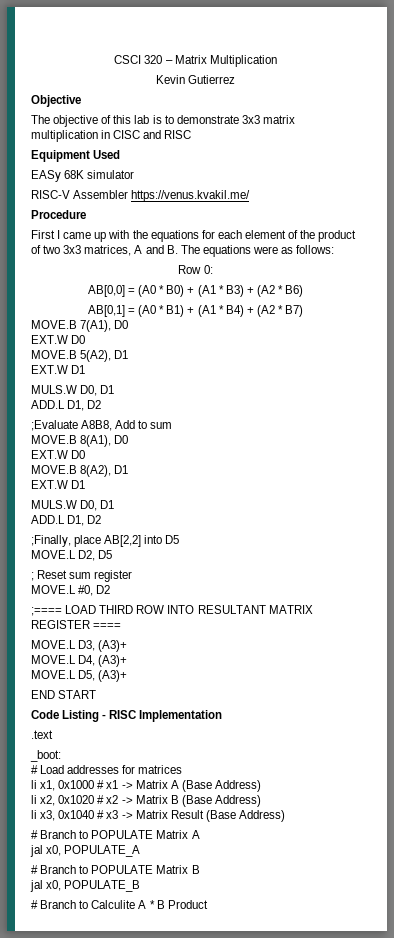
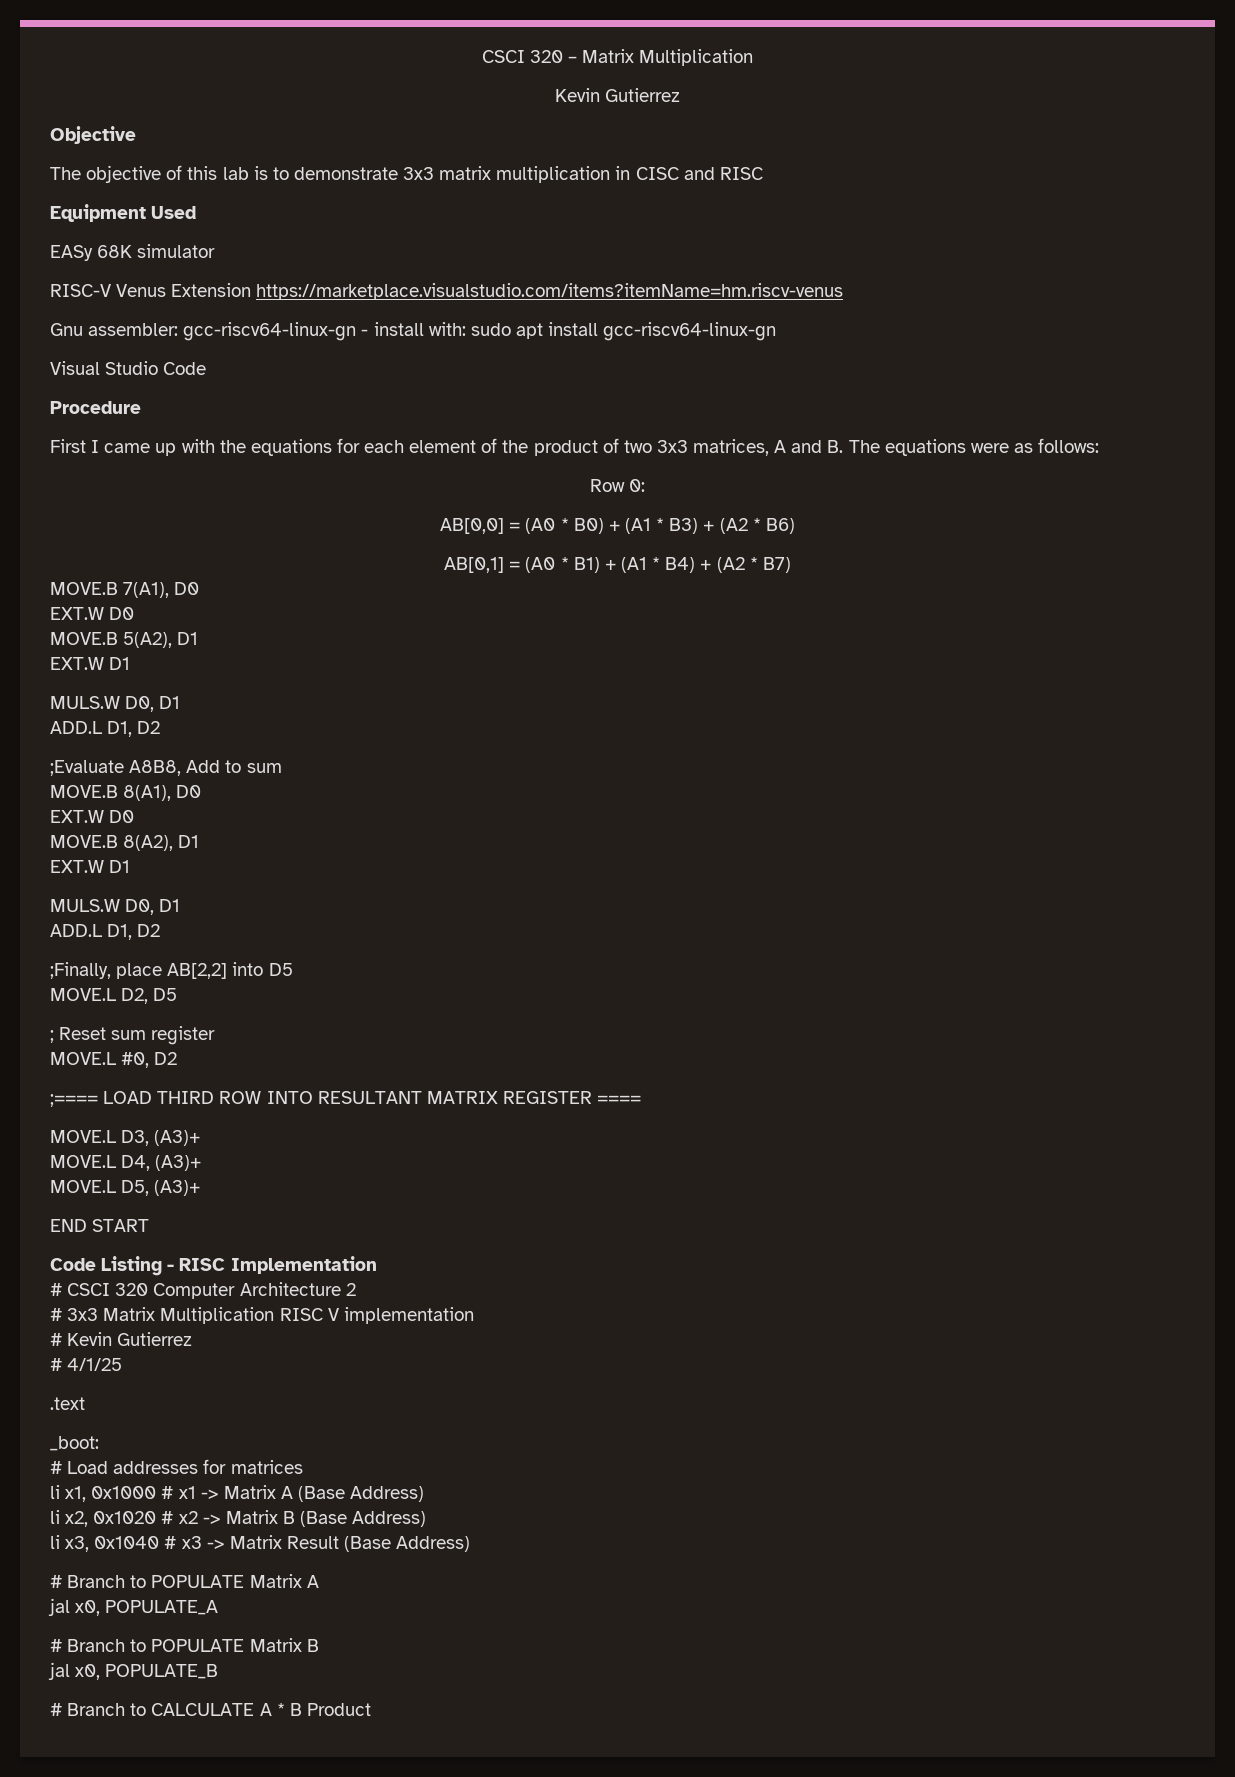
[73,190,251,202] Assembler https://venus.kvakil.me/ -> [116,283,844,300] [50,322,777,341] [50,361,207,375] Venus Extension https://marketplace.visualstudio.com/items?itemName=hm.riscv-venus // Gnu assembler: gcc-riscv64-linux-gn - install with: sudo apt install gcc-riscv64-linux-gn // Visual Studio Code
(223, 716) none -> [50,1282,356,1299] [50,1307,474,1324] [50,1332,193,1346] [50,1358,123,1371] // # CSCI 320 Computer Architecture 2 // # 3x3 Matrix Multiplication RISC V implementation // # Kevin Gutierrez // # 4/1/25
[91,900,136,909] Calculite -> [151,1703,255,1716] CALCULATE

